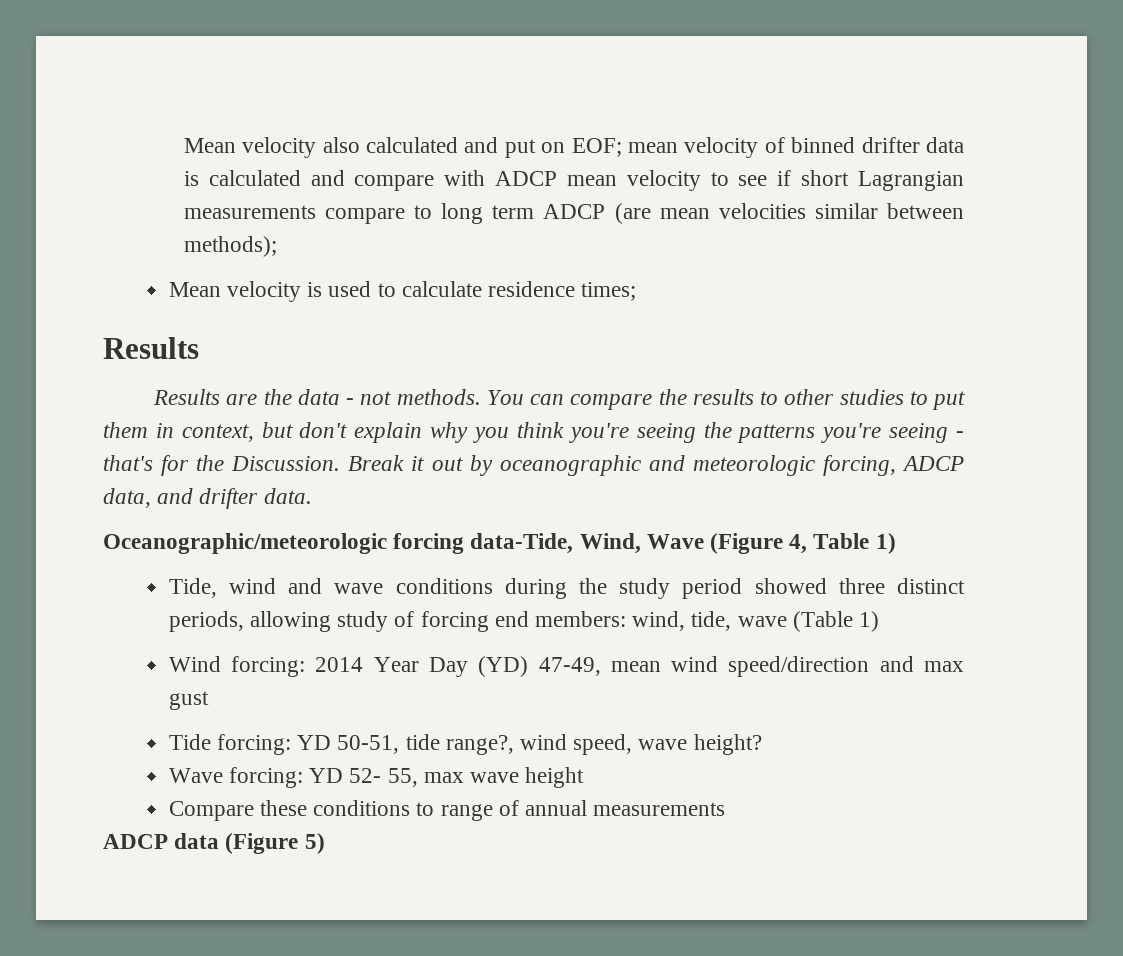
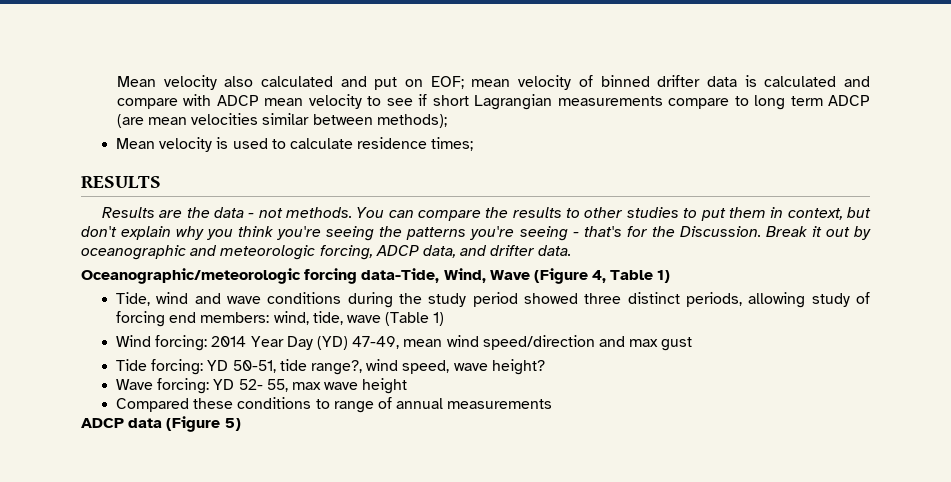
[103,337,199,359] Results -> [81,176,161,188] RESULTS
[168,801,254,821] Compare -> [116,398,190,412] Compared

